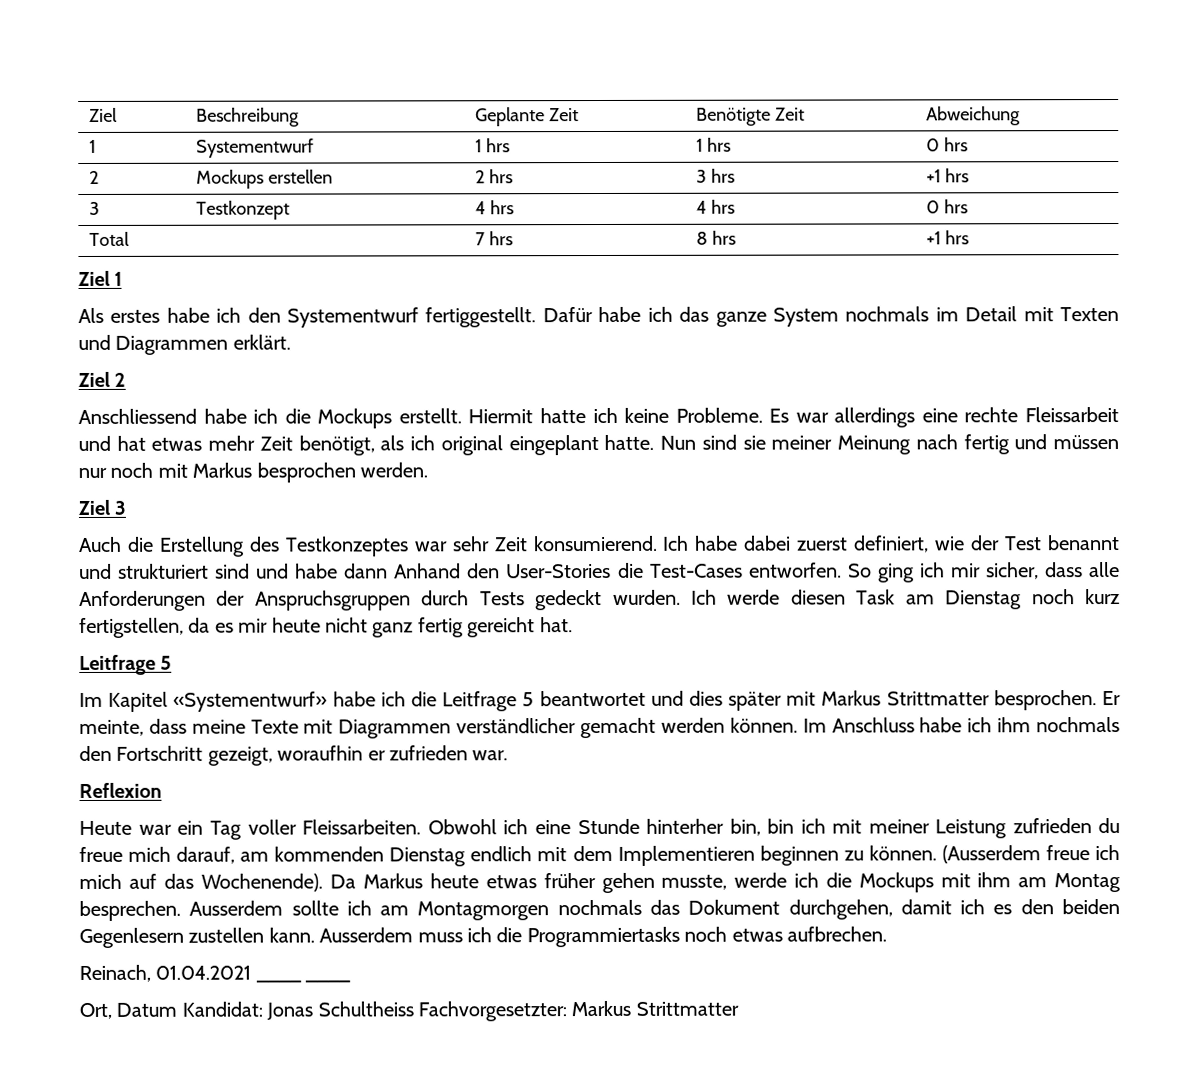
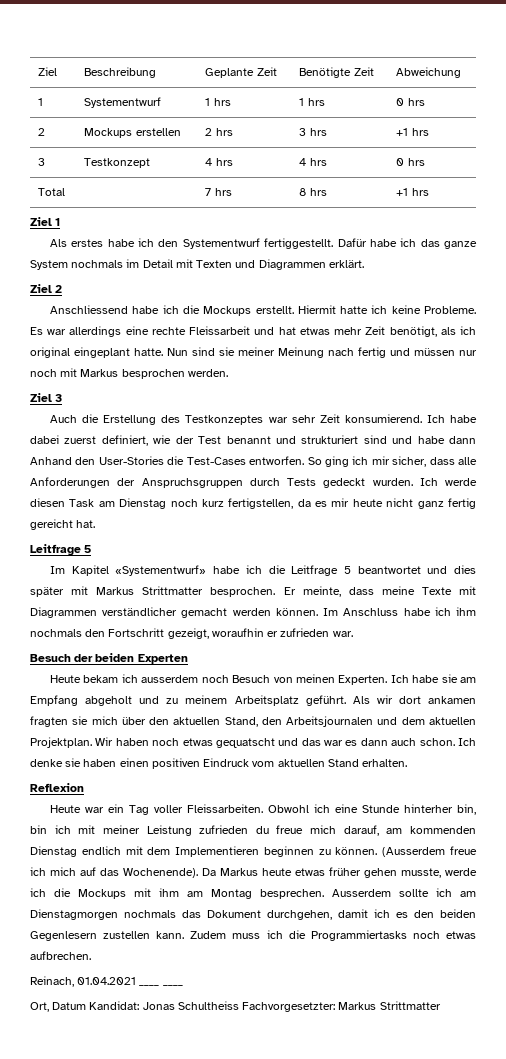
(509, 755) none -> [30,653,188,664] [49,674,477,685] [30,695,477,706] [30,716,476,727] [30,737,476,748] [30,758,408,769] // Besuch der beiden Experten // Heute bekam ich ausserdem noch Besuch von meinen Experten. Ich habe sie am Empfang abgeholt und zu meinem Arbeitsplatz geführt. Als wir dort ankamen fragten sie mich über den aktuellen Stand, den Arbeitsjournalen und dem aktuellen Projektplan. Wir haben noch etwas gequatscht und das war es dann auch schon. Ich denke sie haben einen positiven Eindruck vom aktuellen Stand erhalten.
[417,901,550,921] Montagmorgen -> [30,909,118,920] Dienstagmorgen
[319,927,414,943] Ausserdem -> [190,931,227,939] Zudem

